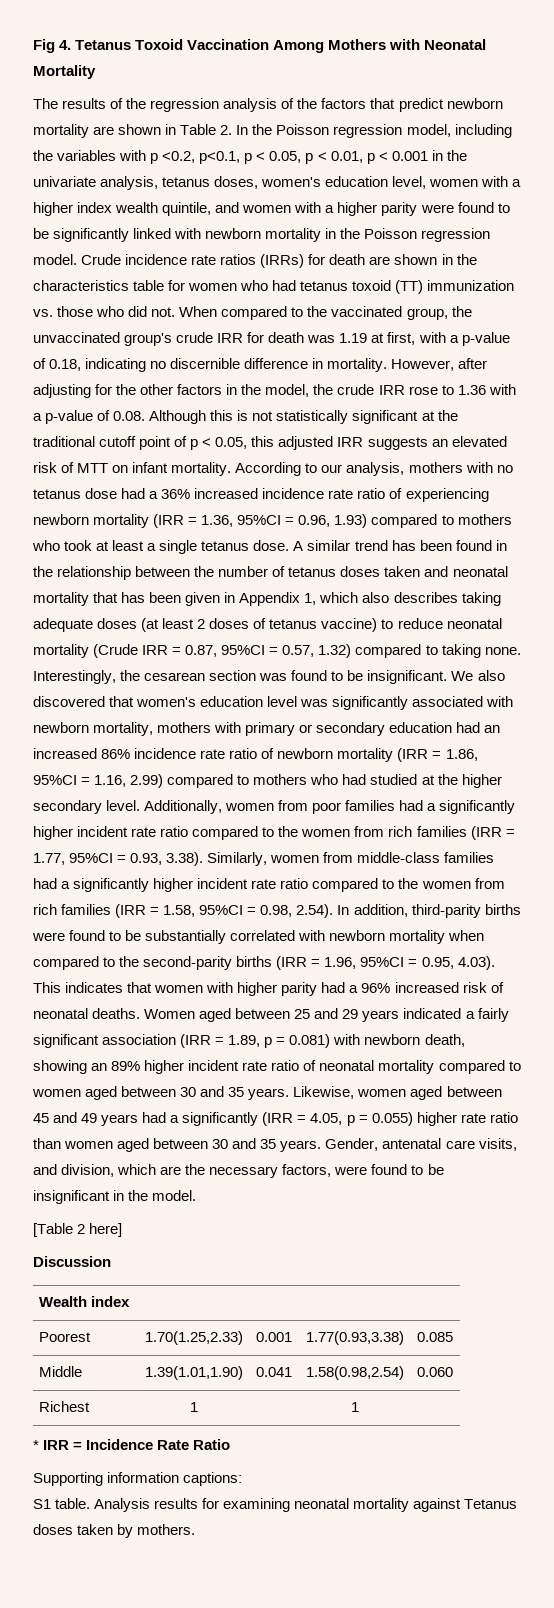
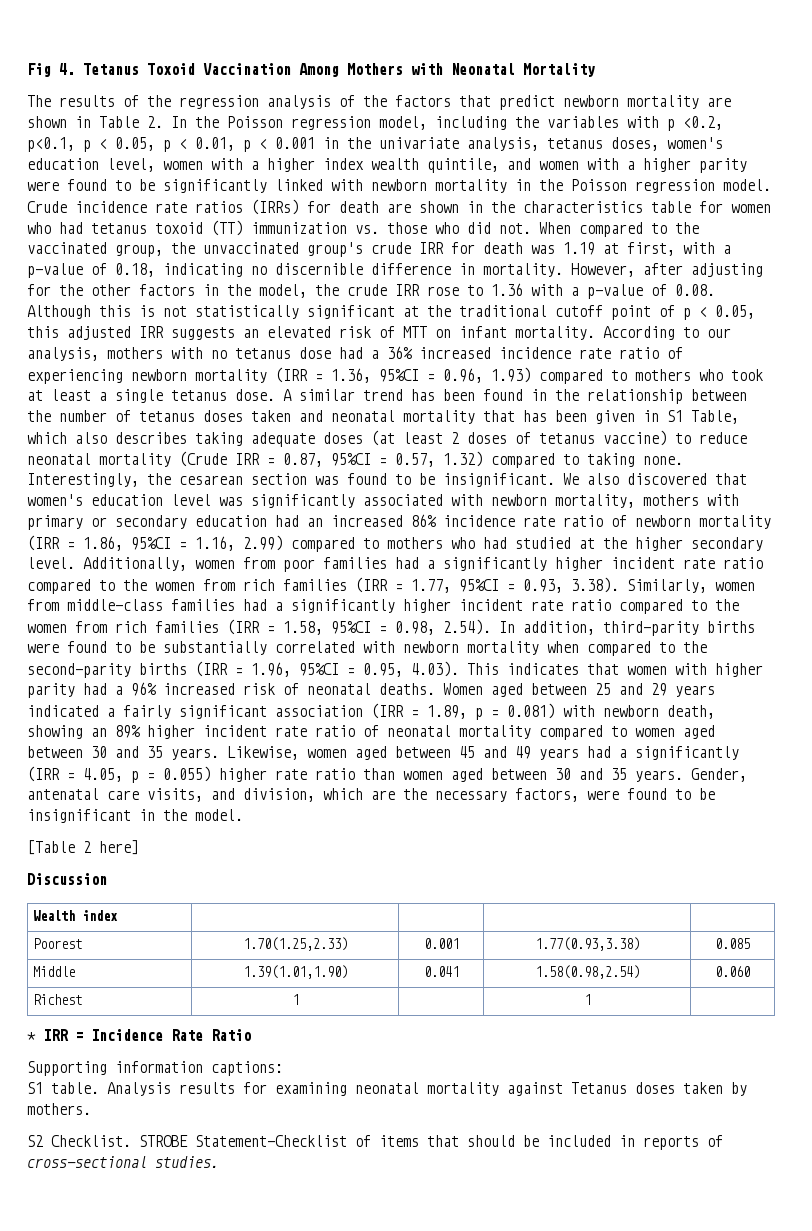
[239,592,317,606] Appendix 1, -> [667,410,739,424] S1 Table,
(196, 1529) none -> [27,1135,723,1150] [27,1156,219,1168] // S2 Checklist. STROBE Statement—Checklist of items that should be included in reports of cross-sectional studies.

